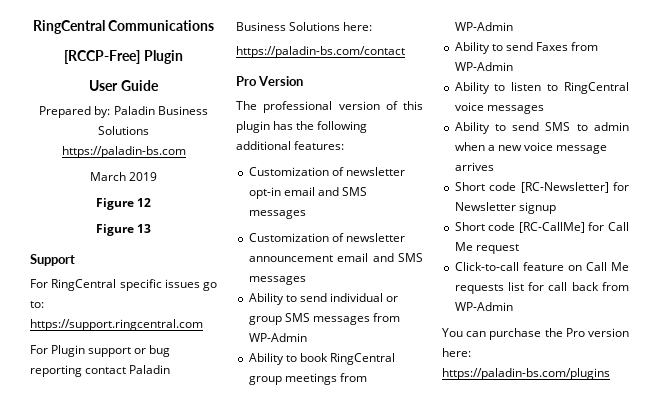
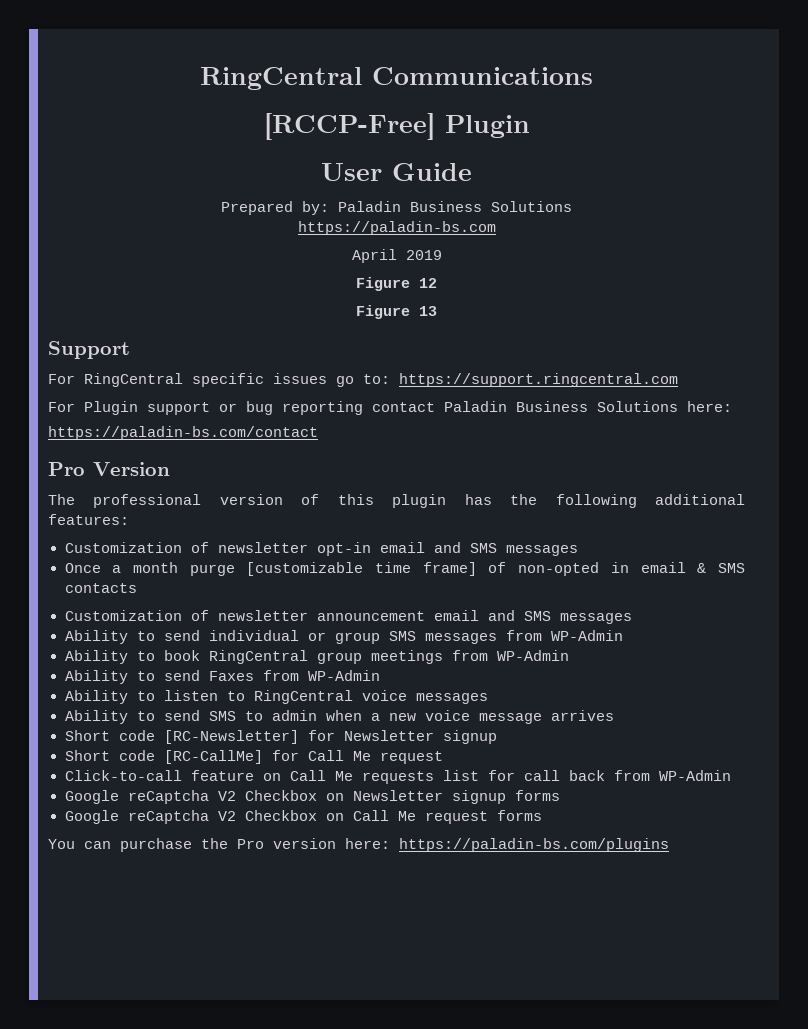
[89,172,126,181] March -> [351,249,397,263] April
(306, 214) none -> [64,562,746,576] [64,583,137,593] // Once a month purge [customizable time frame] of non-opted in email & SMS contacts
(513, 306) none -> [64,790,560,804] [64,810,542,824] // Google reCaptcha V2 Checkbox on Newsletter signup forms // Google reCaptcha V2 Checkbox on Call Me request forms

